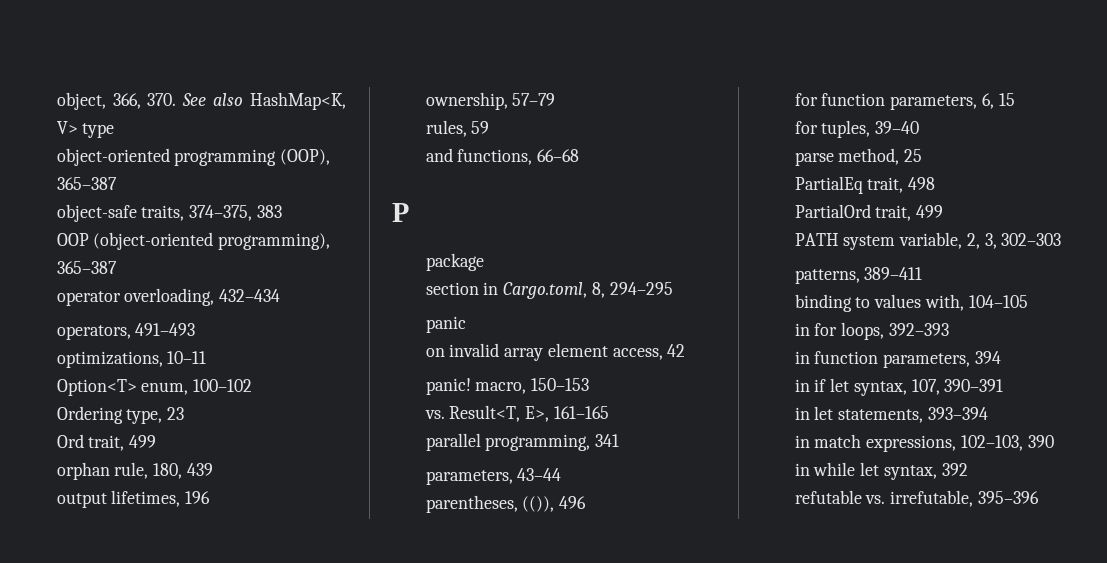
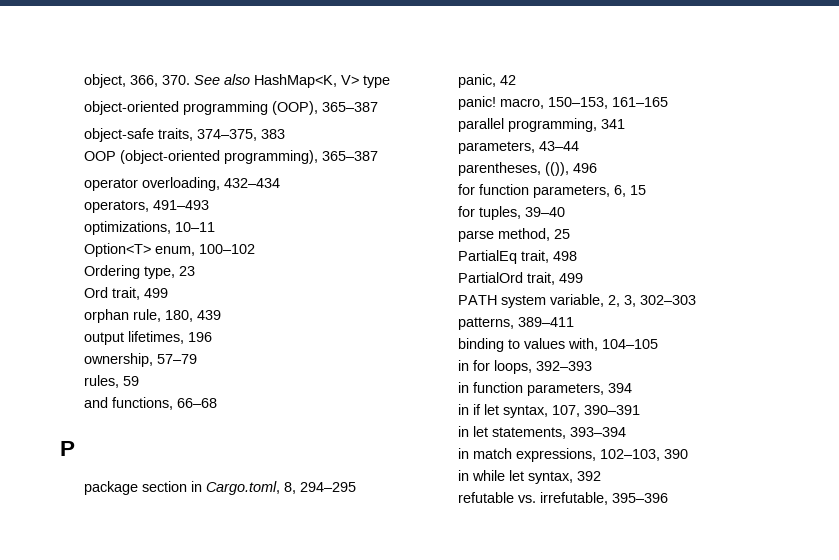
(484, 262) // -> (139, 488) none
[425,316,466,333] [425,343,663,361] panic // on invalid array element access, -> [458,74,497,88] panic,
[531,378,590,391] [424,405,550,422] 150–153 // vs. Result<T, E>, -> [548,97,609,109] 150–153,

